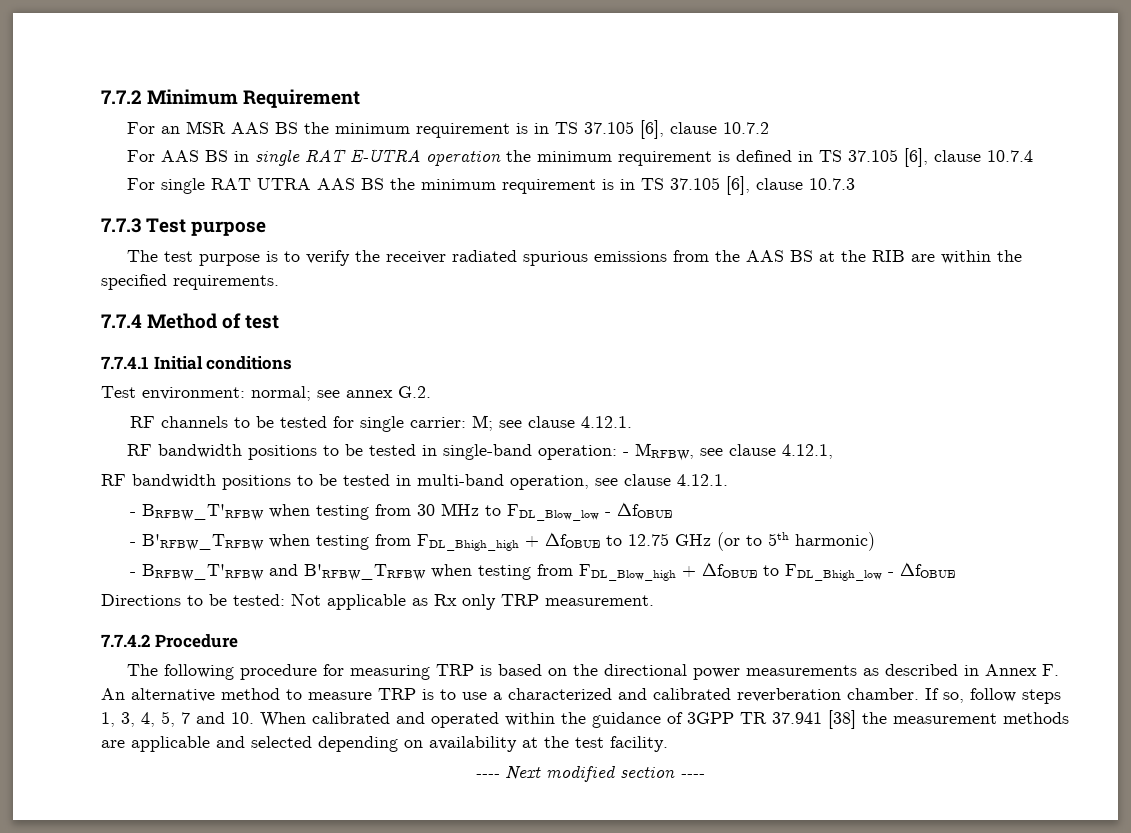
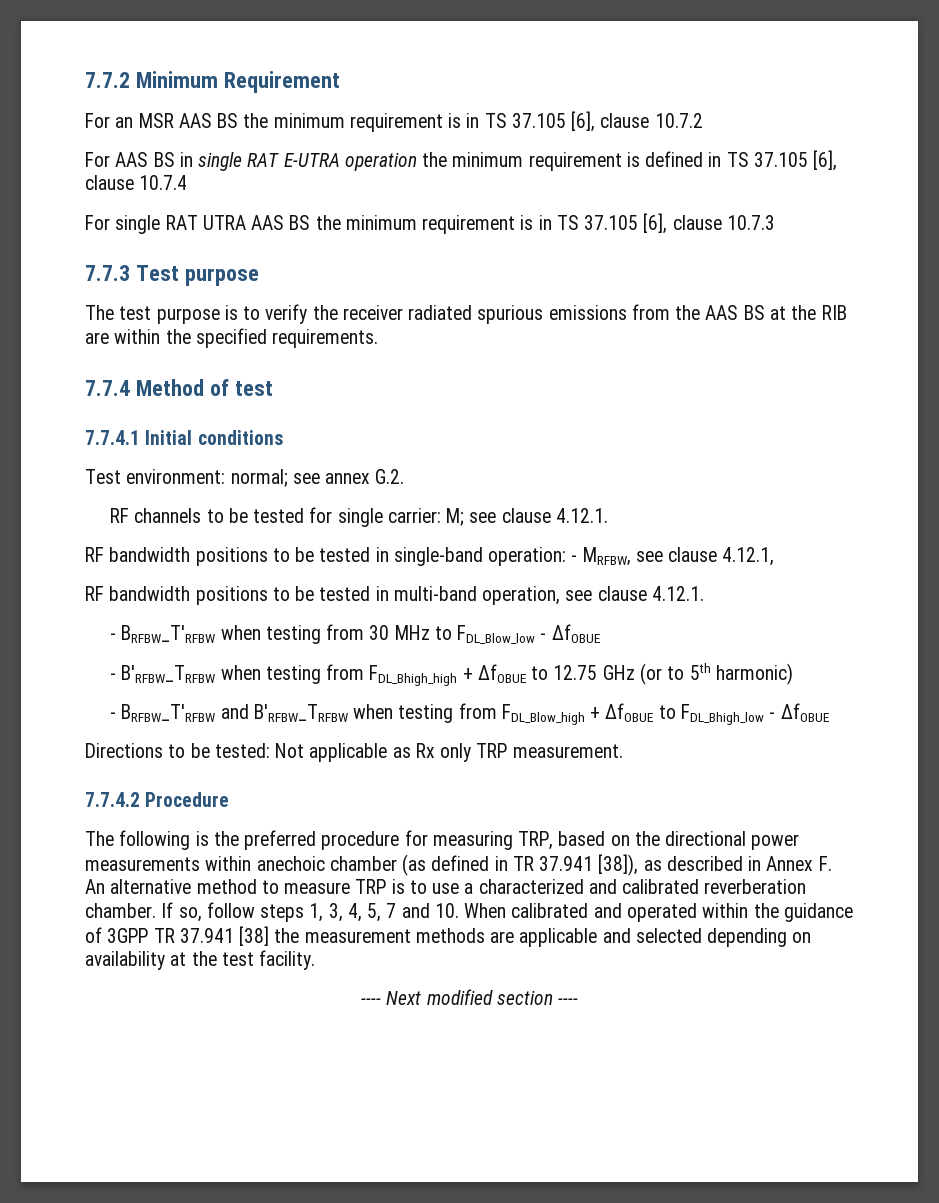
(235, 672) none -> [195,830,317,850] is the preferred
[436,664,493,676] TRP is -> [518,831,554,850] TRP,
(858, 670) none -> [205,854,639,876] within anechoic chamber (as defined in TR 37.941 [38]),

